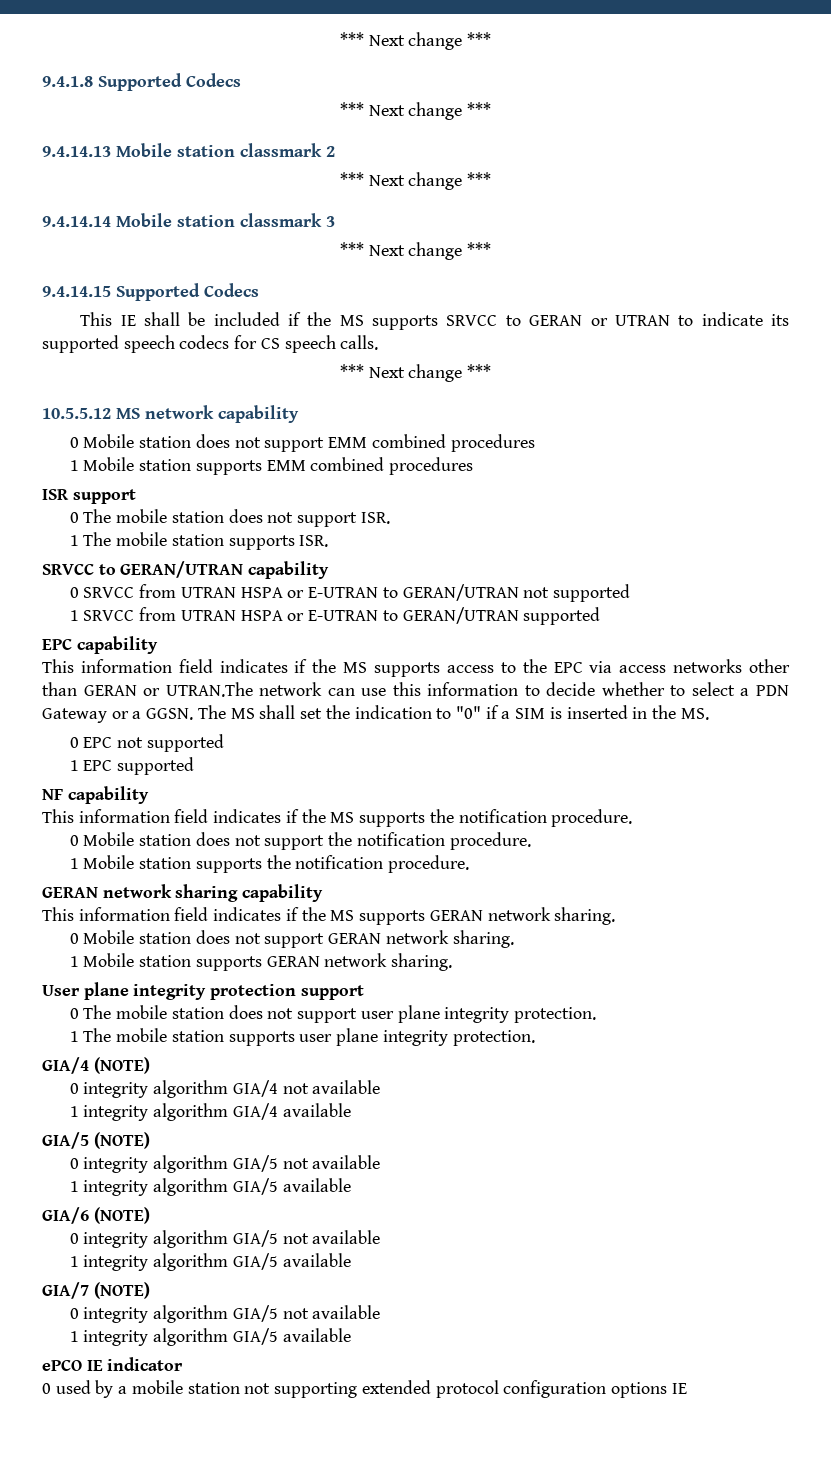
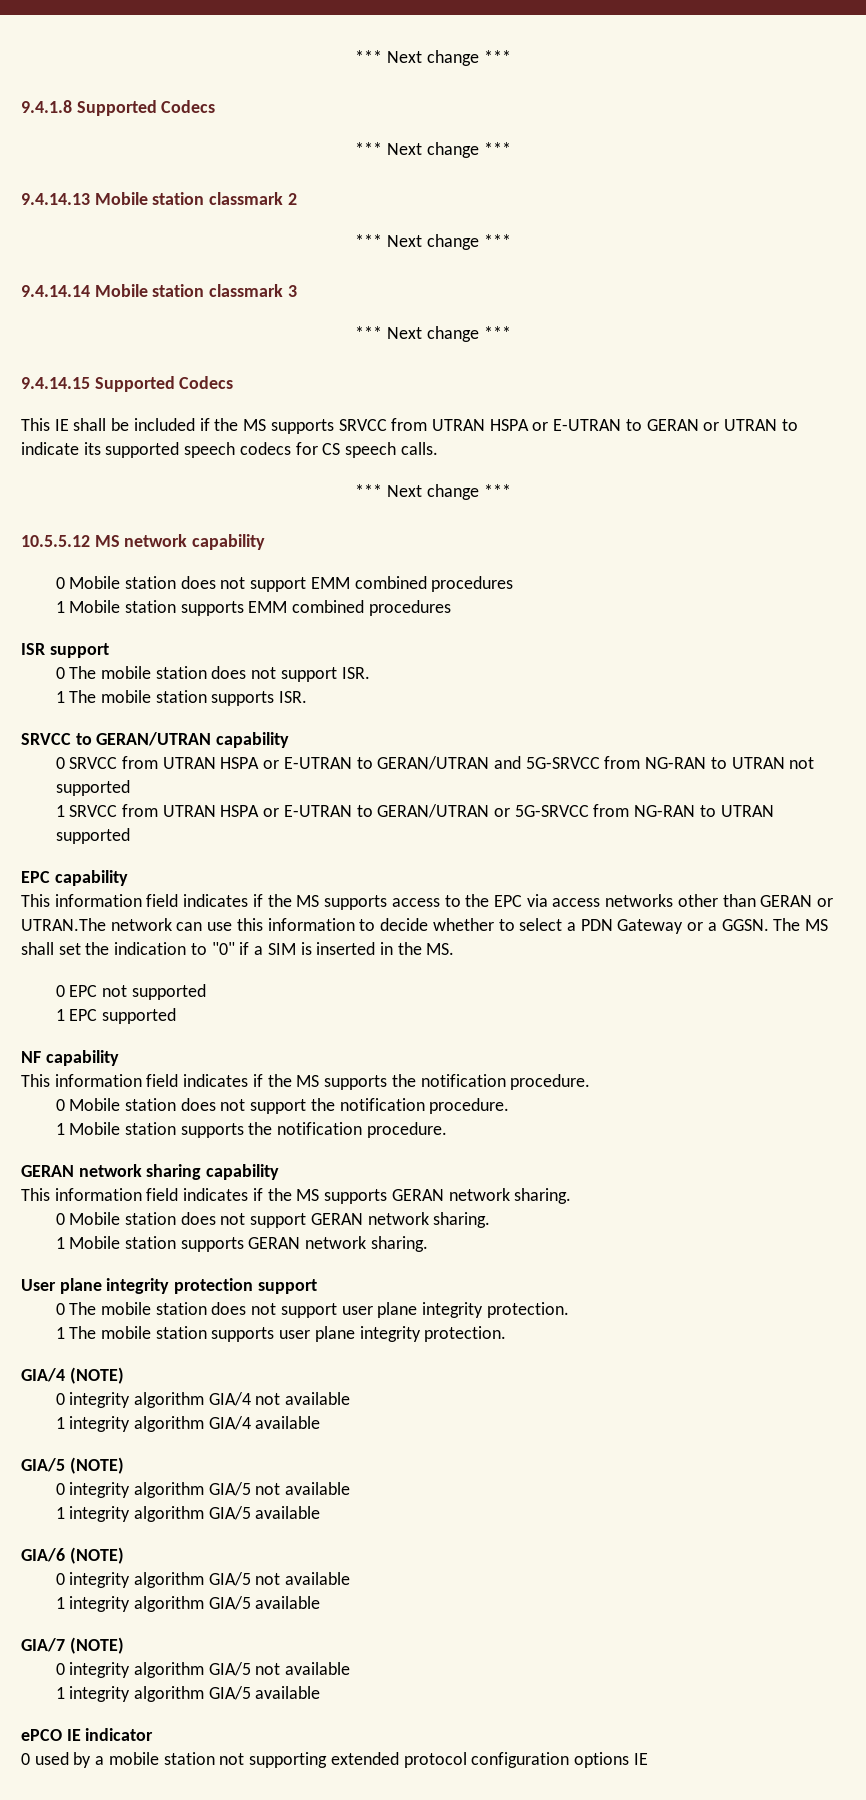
(498, 320) none -> [391,418,622,431] from UTRAN HSPA or E-UTRAN
(519, 592) none -> [494,756,785,769] and 5G-SRVCC from NG-RAN to UTRAN
(519, 615) none -> [494,804,774,817] or 5G-SRVCC from NG-RAN to UTRAN

